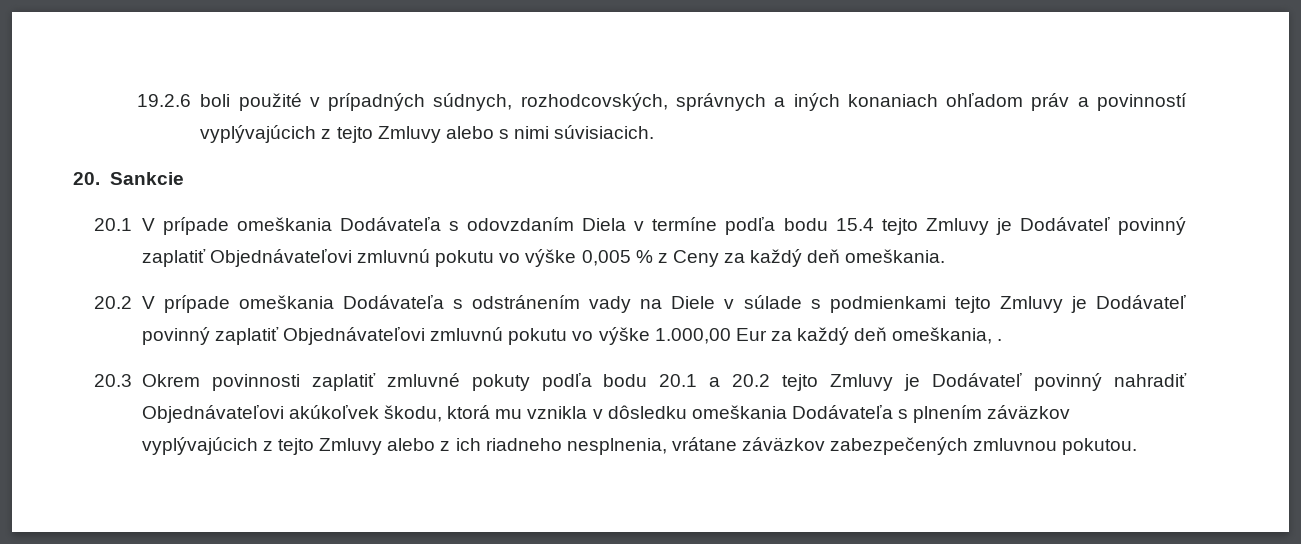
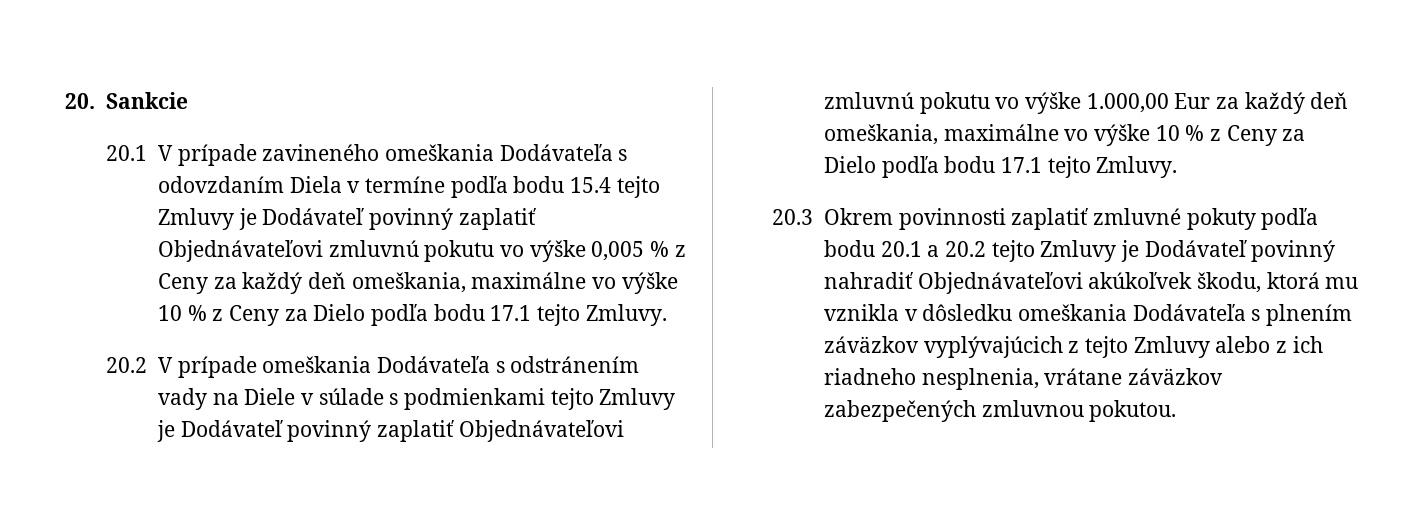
[136,93,1188,111] [200,125,655,143] 19.2.6 boli použité v prípadných súdnych, rozhodcovských, správnych a iných konaniach ohľadom práv a povinností vyplývajúcich z tejto Zmluvy alebo s nimi súvisiacich. // -> (65, 101) none
(229, 226) none -> [262,144,380,161] zavineného
[845,249,946,263] omeškania. -> [351,272,678,294] [157,304,667,326] omeškania, maximálne vo výške 10 % z Ceny za Dielo podľa bodu 17.1 tejto Zmluvy.
[997,339,1003,341] . -> [943,124,1306,146] [823,156,1178,178] maximálne vo výške 10 % z Ceny za Dielo podľa bodu 17.1 tejto Zmluvy.

